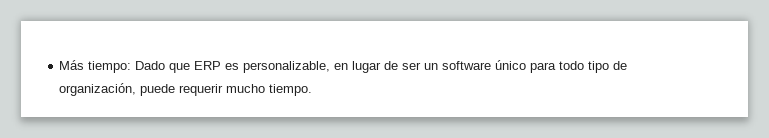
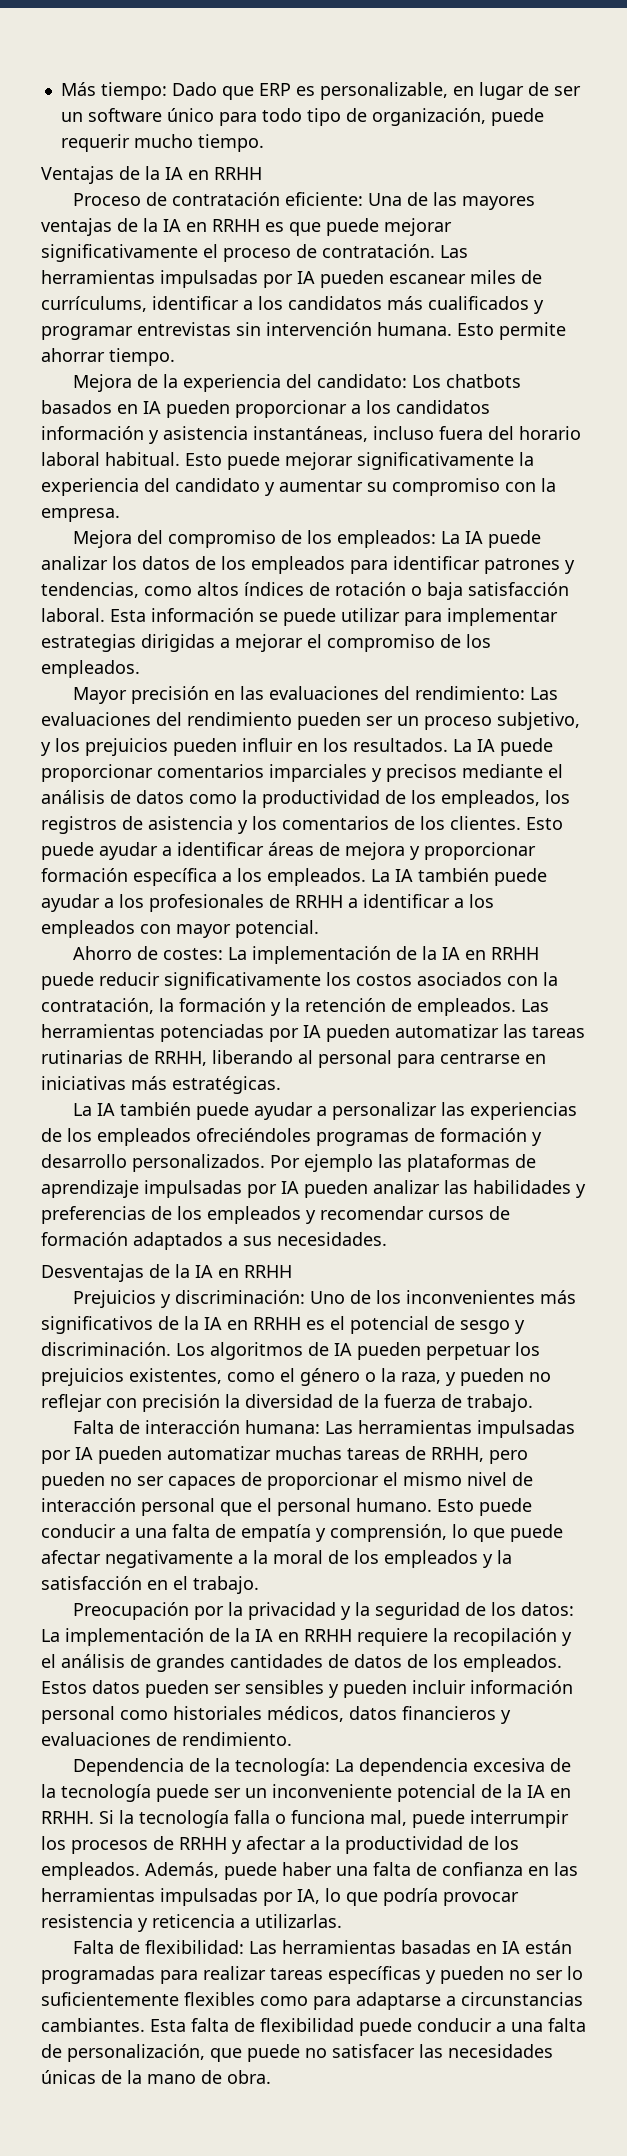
(313, 90) none -> [41,166,262,184] [73,192,536,210] [41,218,452,236] [41,244,468,262] [41,270,542,288] [41,296,544,314] [41,322,566,340] [41,348,175,366] [73,374,522,392] [41,400,490,418] [41,426,581,444] [41,452,534,470] [41,478,556,496] [41,508,120,522] [73,530,542,548] [41,556,575,574] [41,582,569,600] [41,608,558,626] [41,634,491,652] [41,660,140,678] [73,686,559,704] [41,712,580,730] [41,738,553,756] [41,764,563,782] [41,790,570,808] [41,816,563,834] [41,842,536,860] [41,868,547,886] [41,894,494,912] [41,920,319,938] [73,946,540,964] [41,972,558,990] [41,998,549,1016] [41,1024,585,1042] [41,1050,546,1068] [41,1076,281,1094] [73,1102,578,1120] [41,1128,542,1146] [41,1154,536,1172] [41,1180,586,1198] [41,1206,510,1224] [41,1232,387,1250] [41,1264,292,1282] [73,1290,577,1308] [41,1316,525,1334] [41,1342,540,1360] [41,1368,551,1386] [41,1394,533,1412] [73,1420,576,1438] [41,1446,528,1464] [41,1472,533,1490] [41,1498,532,1516] [41,1524,563,1542] [41,1550,512,1568] [41,1576,259,1594] [73,1602,575,1620] [41,1628,572,1646] [41,1654,562,1672] [41,1680,573,1698] [41,1706,511,1724] [41,1732,292,1746] [73,1758,572,1776] [41,1784,571,1802] [41,1810,569,1828] [41,1836,519,1854] [41,1862,578,1880] [41,1888,519,1906] [41,1914,342,1932] [73,1940,573,1954] [41,1966,583,1984] [41,1992,583,2010] [41,2018,586,2036] [41,2044,553,2062] [41,2070,271,2084] // Ventajas de la IA en RRHH // Proceso de contratación eficiente: Una de las mayores ventajas de la IA en RRHH es que puede mejorar significativamente el proceso de contratación. Las herramientas impulsadas por IA pueden escanear miles de currículums, identificar a los candidatos más cualificados y programar entrevistas sin intervención humana. Esto permite ahorrar tiempo. // Mejora de la experiencia del candidato: Los chatbots basados en IA pueden proporcionar a los candidatos información y asistencia instantáneas, incluso fuera del horario laboral habitual. Esto puede mejorar significativamente la experiencia del candidato y aumentar su compromiso con la empresa. // Mejora del compromiso de los empleados: La IA puede analizar los datos de los empleados para identificar patrones y tendencias, como altos índices de rotación o baja satisfacción laboral. Esta información se puede utilizar para implementar estrategias dirigidas a mejorar el compromiso de los empleados. // Mayor precisión en las evaluaciones del rendimiento: Las evaluaciones del rendimiento pueden ser un proceso subjetivo, y los prejuicios pueden influir en los resultados. La IA puede proporcionar comentarios imparciales y precisos mediante el análisis de datos como la productividad de los empleados, los registros de asistencia y los comentarios de los clientes. Esto puede ayudar a identificar áreas de mejora y proporcionar formación específica a los empleados. La IA también puede ayudar a los profesionales de RRHH a identificar a los empleados con mayor potencial. // Ahorro de costes: La implementación de la IA en RRHH puede reducir significativamente los costos asociados con la contratación, la formación y la retención de empleados. Las herramientas potenciadas por IA pueden automatizar las tareas rutinarias de RRHH, liberando al personal para centrarse en iniciativas más estratégicas. // La IA también puede ayudar a personalizar las experiencias de los empleados ofreciéndoles programas de formación y desarrollo personalizados. Por ejemplo las plataformas de aprendizaje impulsadas por IA pueden analizar las habilidades y preferencias de los empleados y recomendar cursos de formación adaptados a sus necesidades. // Desventajas de la IA en RRHH // Prejuicios y discriminación: Uno de los inconvenientes más significativos de la IA en RRHH es el potencial de sesgo y discriminación. Los algoritmos de IA pueden perpetuar los prejuicios existentes, como el género o la raza, y pueden no reflejar con precisión la diversidad de la fuerza de trabajo. // Falta de interacción humana: Las herramientas impulsadas por IA pueden automatizar muchas tareas de RRHH, pero pueden no ser capaces de proporcionar el mismo nivel de interacción personal que el personal humano. Esto puede conducir a una falta de empatía y comprensión, lo que puede afectar negativamente a la moral de los empleados y la satisfacción en el trabajo. // Preocupación por la privacidad y la seguridad de los datos: La implementación de la IA en RRHH requiere la recopilación y el análisis de grandes cantidades de datos de los empleados. Estos datos pueden ser sensibles y pueden incluir información personal como historiales médicos, datos financieros y evaluaciones de rendimiento. // Dependencia de la tecnología: La dependencia excesiva de la tecnología puede ser un inconveniente potencial de la IA en RRHH. Si la tecnología falla o funciona mal, puede interrumpir los procesos de RRHH y afectar a la productividad de los empleados. Además, puede haber una falta de confianza en las herramientas impulsadas por IA, lo que podría provocar resistencia y reticencia a utilizarlas. // Falta de flexibilidad: Las herramientas basadas en IA están programadas para realizar tareas específicas y pueden no ser lo suficientemente flexibles como para adaptarse a circunstancias cambiantes. Esta falta de flexibilidad puede conducir a una falta de personalización, que puede no satisfacer las necesidades únicas de la mano de obra.

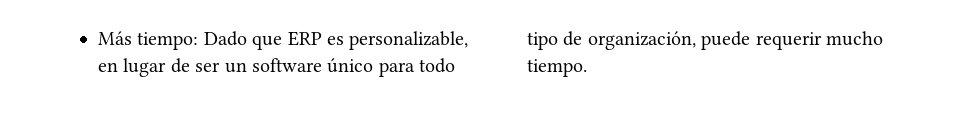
[41,166,262,184] [73,192,536,210] [41,218,452,236] [41,244,468,262] [41,270,542,288] [41,296,544,314] [41,322,566,340] [41,348,175,366] [73,374,522,392] [41,400,490,418] [41,426,581,444] [41,452,534,470] [41,478,556,496] [41,508,120,522] [73,530,542,548] [41,556,575,574] [41,582,569,600] [41,608,558,626] [41,634,491,652] [41,660,140,678] [73,686,559,704] [41,712,580,730] [41,738,553,756] [41,764,563,782] [41,790,570,808] [41,816,563,834] [41,842,536,860] [41,868,547,886] [41,894,494,912] [41,920,319,938] [73,946,540,964] [41,972,558,990] [41,998,549,1016] [41,1024,585,1042] [41,1050,546,1068] [41,1076,281,1094] [73,1102,578,1120] [41,1128,542,1146] [41,1154,536,1172] [41,1180,586,1198] [41,1206,510,1224] [41,1232,387,1250] [41,1264,292,1282] [73,1290,577,1308] [41,1316,525,1334] [41,1342,540,1360] [41,1368,551,1386] [41,1394,533,1412] [73,1420,576,1438] [41,1446,528,1464] [41,1472,533,1490] [41,1498,532,1516] [41,1524,563,1542] [41,1550,512,1568] [41,1576,259,1594] [73,1602,575,1620] [41,1628,572,1646] [41,1654,562,1672] [41,1680,573,1698] [41,1706,511,1724] [41,1732,292,1746] [73,1758,572,1776] [41,1784,571,1802] [41,1810,569,1828] [41,1836,519,1854] [41,1862,578,1880] [41,1888,519,1906] [41,1914,342,1932] [73,1940,573,1954] [41,1966,583,1984] [41,1992,583,2010] [41,2018,586,2036] [41,2044,553,2062] [41,2070,271,2084] // Ventajas de la IA en RRHH // Proceso de contratación eficiente: Una de las mayores ventajas de la IA en RRHH es que puede mejorar significativamente el proceso de contratación. Las herramientas impulsadas por IA pueden escanear miles de currículums, identificar a los candidatos más cualificados y programar entrevistas sin intervención humana. Esto permite ahorrar tiempo. // Mejora de la experiencia del candidato: Los chatbots basados en IA pueden proporcionar a los candidatos información y asistencia instantáneas, incluso fuera del horario laboral habitual. Esto puede mejorar significativamente la experiencia del candidato y aumentar su compromiso con la empresa. // Mejora del compromiso de los empleados: La IA puede analizar los datos de los empleados para identificar patrones y tendencias, como altos índices de rotación o baja satisfacción laboral. Esta información se puede utilizar para implementar estrategias dirigidas a mejorar el compromiso de los empleados. // Mayor precisión en las evaluaciones del rendimiento: Las evaluaciones del rendimiento pueden ser un proceso subjetivo, y los prejuicios pueden influir en los resultados. La IA puede proporcionar comentarios imparciales y precisos mediante el análisis de datos como la productividad de los empleados, los registros de asistencia y los comentarios de los clientes. Esto puede ayudar a identificar áreas de mejora y proporcionar formación específica a los empleados. La IA también puede ayudar a los profesionales de RRHH a identificar a los empleados con mayor potencial. // Ahorro de costes: La implementación de la IA en RRHH puede reducir significativamente los costos asociados con la contratación, la formación y la retención de empleados. Las herramientas potenciadas por IA pueden automatizar las tareas rutinarias de RRHH, liberando al personal para centrarse en iniciativas más estratégicas. // La IA también puede ayudar a personalizar las experiencias de los empleados ofreciéndoles programas de formación y desarrollo personalizados. Por ejemplo las plataformas de aprendizaje impulsadas por IA pueden analizar las habilidades y preferencias de los empleados y recomendar cursos de formación adaptados a sus necesidades. // Desventajas de la IA en RRHH // Prejuicios y discriminación: Uno de los inconvenientes más significativos de la IA en RRHH es el potencial de sesgo y discriminación. Los algoritmos de IA pueden perpetuar los prejuicios existentes, como el género o la raza, y pueden no reflejar con precisión la diversidad de la fuerza de trabajo. // Falta de interacción humana: Las herramientas impulsadas por IA pueden automatizar muchas tareas de RRHH, pero pueden no ser capaces de proporcionar el mismo nivel de interacción personal que el personal humano. Esto puede conducir a una falta de empatía y comprensión, lo que puede afectar negativamente a la moral de los empleados y la satisfacción en el trabajo. // Preocupación por la privacidad y la seguridad de los datos: La implementación de la IA en RRHH requiere la recopilación y el análisis de grandes cantidades de datos de los empleados. Estos datos pueden ser sensibles y pueden incluir información personal como historiales médicos, datos financieros y evaluaciones de rendimiento. // Dependencia de la tecnología: La dependencia excesiva de la tecnología puede ser un inconveniente potencial de la IA en RRHH. Si la tecnología falla o funciona mal, puede interrumpir los procesos de RRHH y afectar a la productividad de los empleados. Además, puede haber una falta de confianza en las herramientas impulsadas por IA, lo que podría provocar resistencia y reticencia a utilizarlas. // Falta de flexibilidad: Las herramientas basadas en IA están programadas para realizar tareas específicas y pueden no ser lo suficientemente flexibles como para adaptarse a circunstancias cambiantes. Esta falta de flexibilidad puede conducir a una falta de personalización, que puede no satisfacer las necesidades únicas de la mano de obra. -> (587, 68) none

